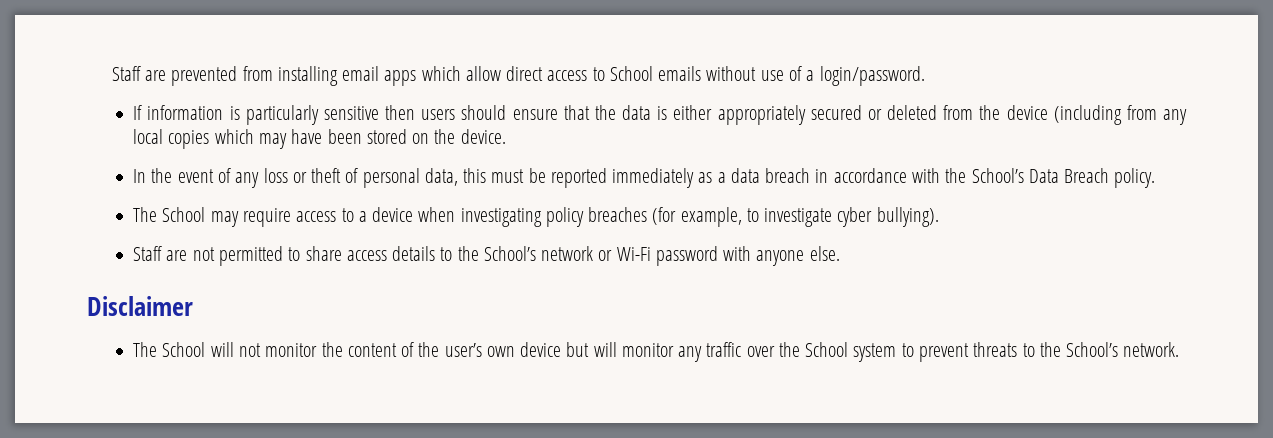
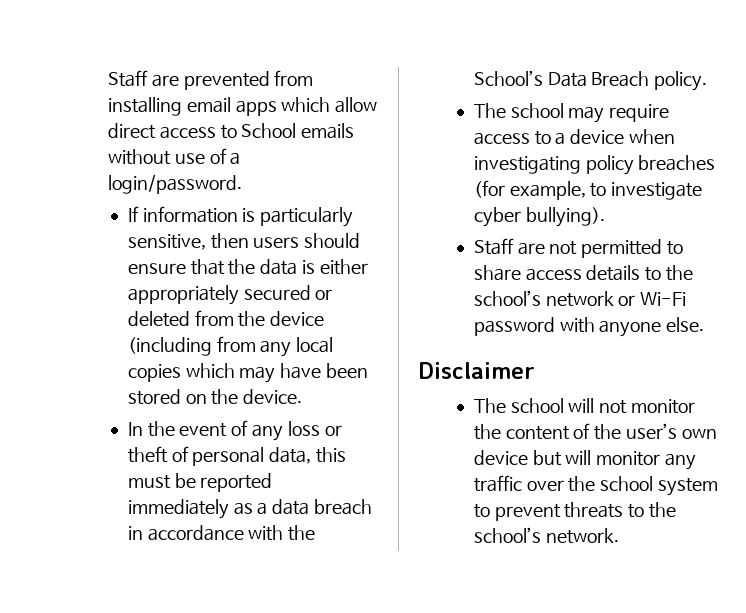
[323,106,379,120] sensitive -> [127,234,206,250] sensitive,
[162,207,206,222] School -> [510,103,564,118] school
[483,246,536,261] School’s -> [473,290,541,306] school’s
[162,342,206,357] School -> [510,398,564,413] school
[805,342,849,357] School -> [600,476,654,491] school
[1066,342,1119,357] School’s -> [473,527,541,543] school’s

